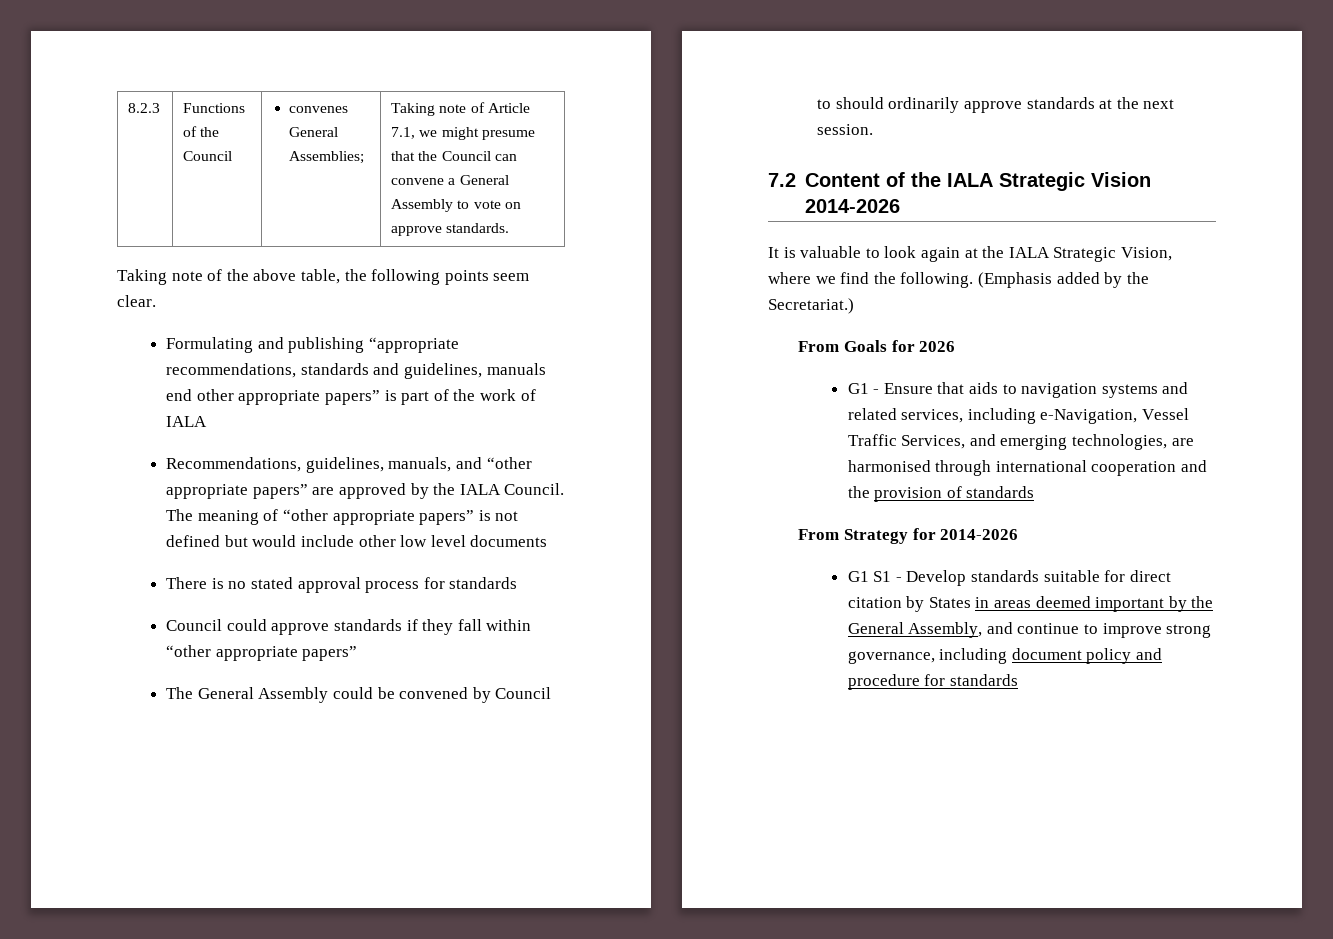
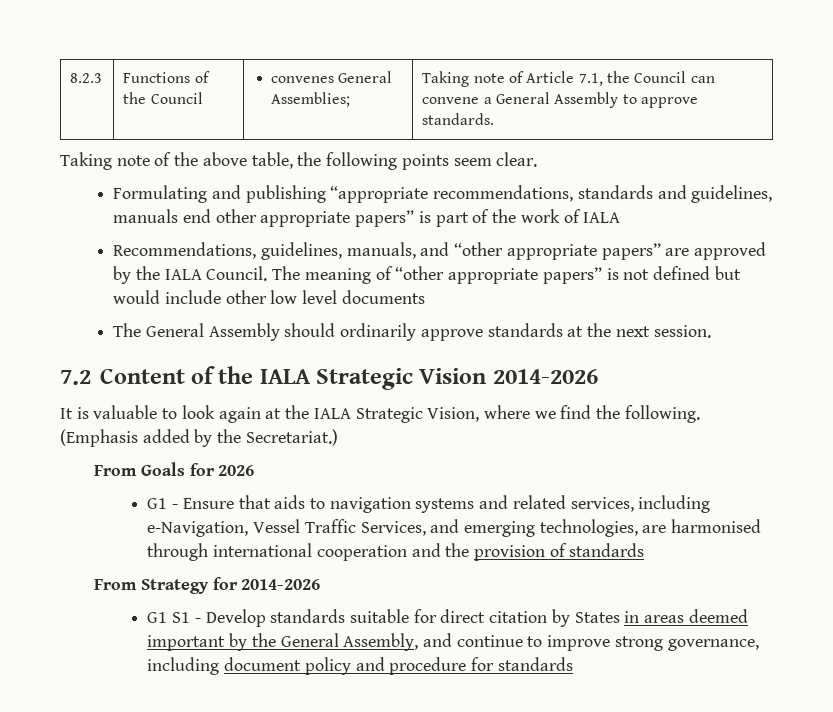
[419,127,535,140] [391,151,416,161] we might presume that -> (603, 79) none
[473,200,521,209] vote on -> (637, 99) none
[166,577,518,593] [166,619,532,635] [166,645,358,661] [166,687,552,703] [817,99,832,109] There is no stated approval process for standards // Council could approve standards if they fall within “other appropriate papers” // The General Assembly could be convened by Council to -> [113,323,280,341] The General Assembly

